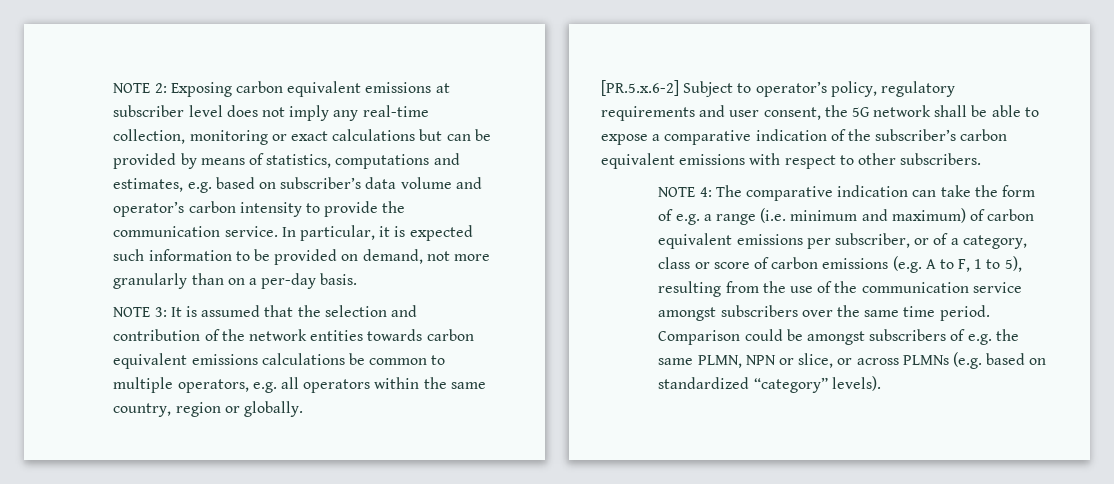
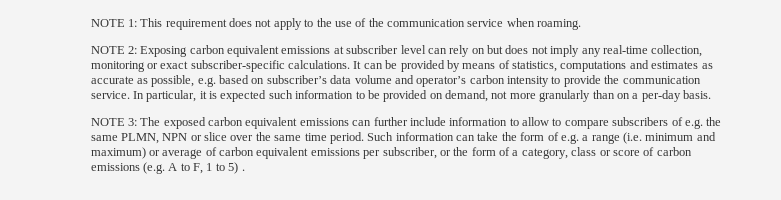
[113,83,151,93] NOTE -> [90,18,582,30] [90,46,125,54] NOTE 1: This requirement does not apply to the use of the communication service when roaming. // NOTE
(223, 111) none -> [427,45,504,57] can rely on but
[332,129,443,141] calculations but -> [190,60,362,72] subscriber-specific calculations. It
[113,178,184,192] estimates, -> [651,61,713,69] [90,75,195,87] estimates as accurate as possible,
[170,305,417,317] [113,329,474,341] [113,353,446,369] [113,377,486,393] [113,401,303,417] [601,80,955,97] [601,105,1039,121] [601,129,1008,145] [601,153,982,169] [658,185,909,201] It is assumed that the selection and contribution of the network entities towards carbon equivalent emissions calculations be common to multiple operators, e.g. all operators within the same country, region or globally. // [PR.5.x.6-2] Subject to operator’s policy, regulatory requirements and user consent, the 5G network shall be able to expose a comparative indication of the subscriber’s carbon equivalent emissions with respect to other subscribers. // NOTE 4: The comparative indication -> [140,117,722,129] [90,132,454,144] The exposed carbon equivalent emissions can further include information to allow to compare subscribers of e.g. the same PLMN, NPN or slice over the same time period. Such information
(966, 215) none -> [148,149,203,159] or average
(930, 241) none -> [453,147,496,156] the form
[1004,256,1022,272] [658,281,1022,297] [658,305,990,321] [658,329,1019,345] [658,352,1047,369] [658,376,881,393] 5), resulting from the use of the communication service amongst subscribers over the same time period. Comparison could be amongst subscribers of e.g. the same PLMN, NPN or slice, or across PLMNs (e.g. based on standardized “category” levels). -> [228,162,245,174] 5) .

